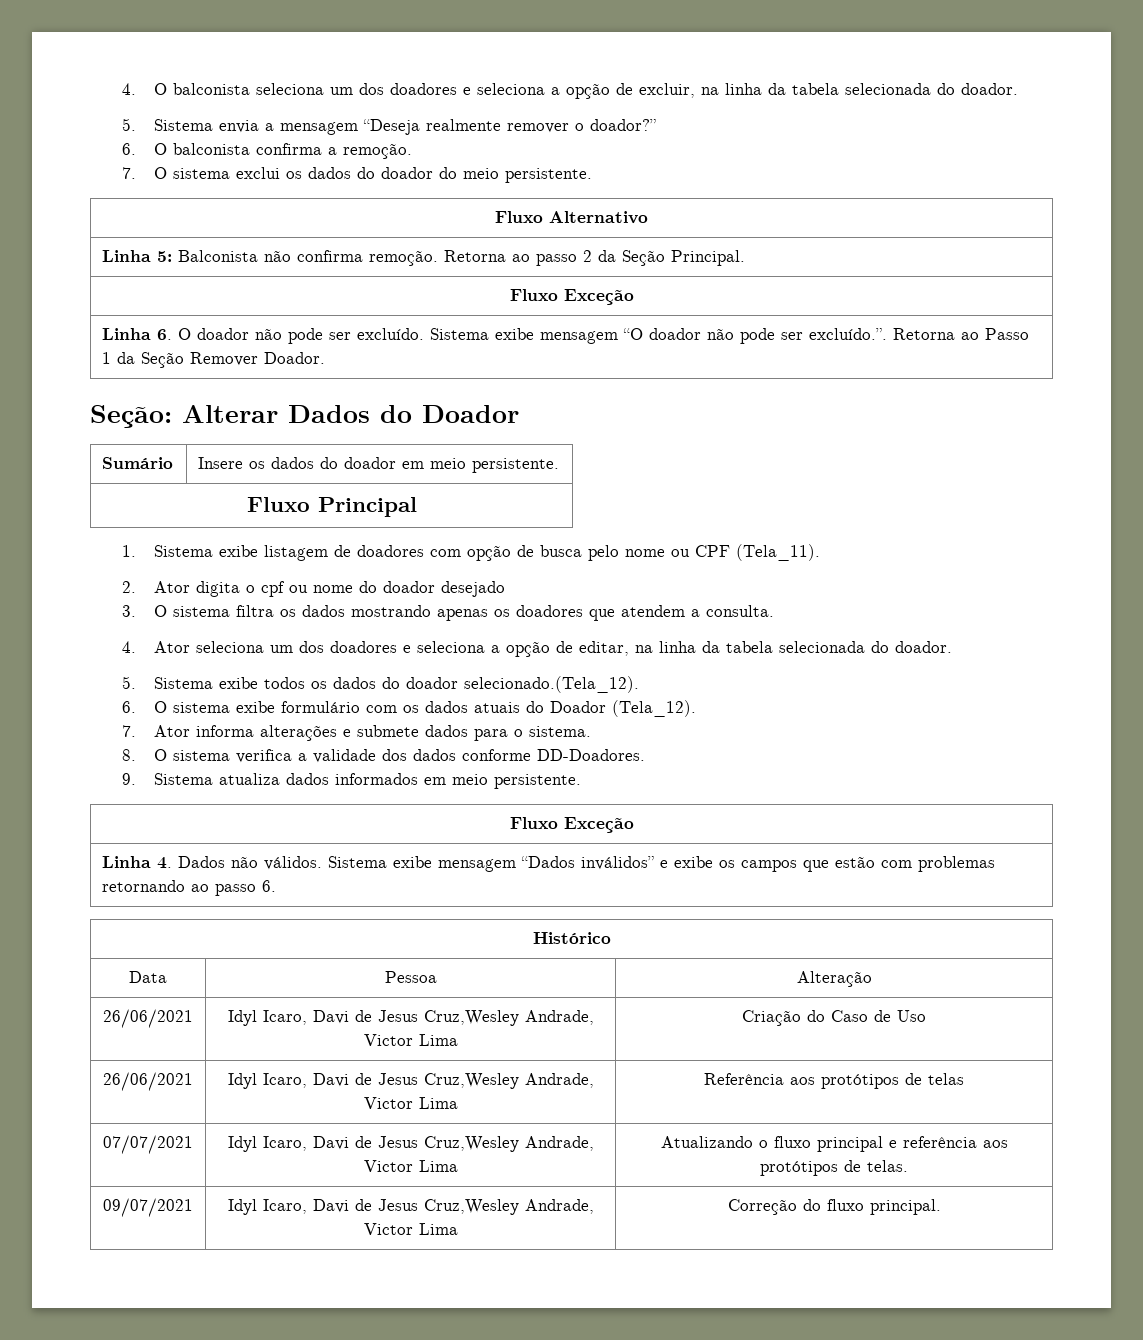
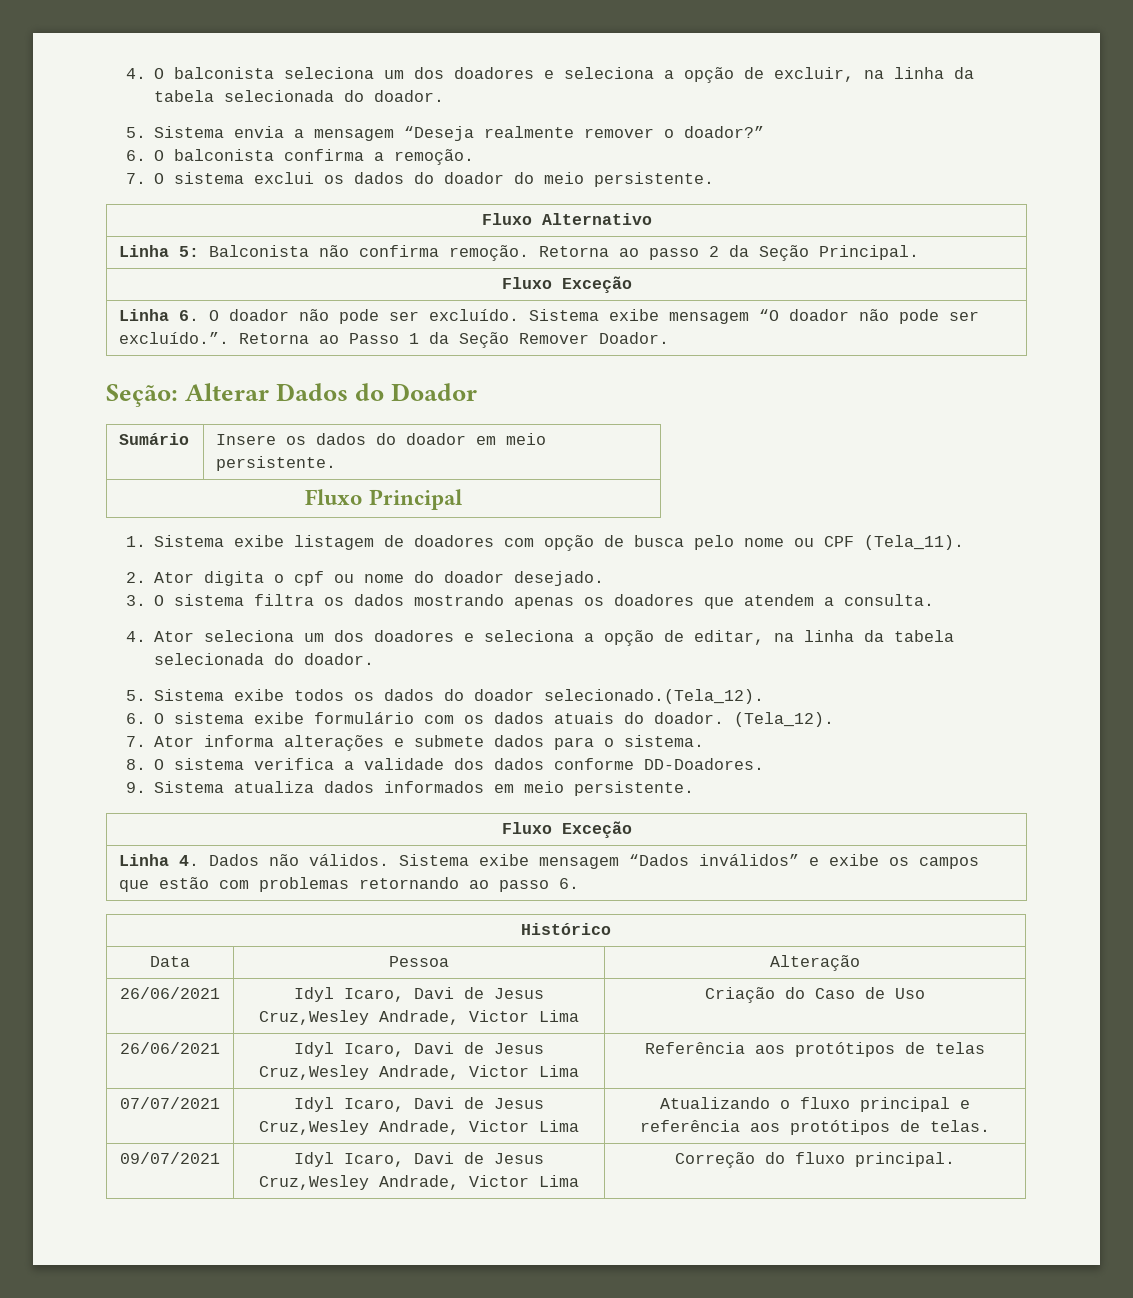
[440,581,505,597] desejado -> [514,571,605,586] desejado.
[549,701,606,713] Doador -> [654,712,725,724] doador.

